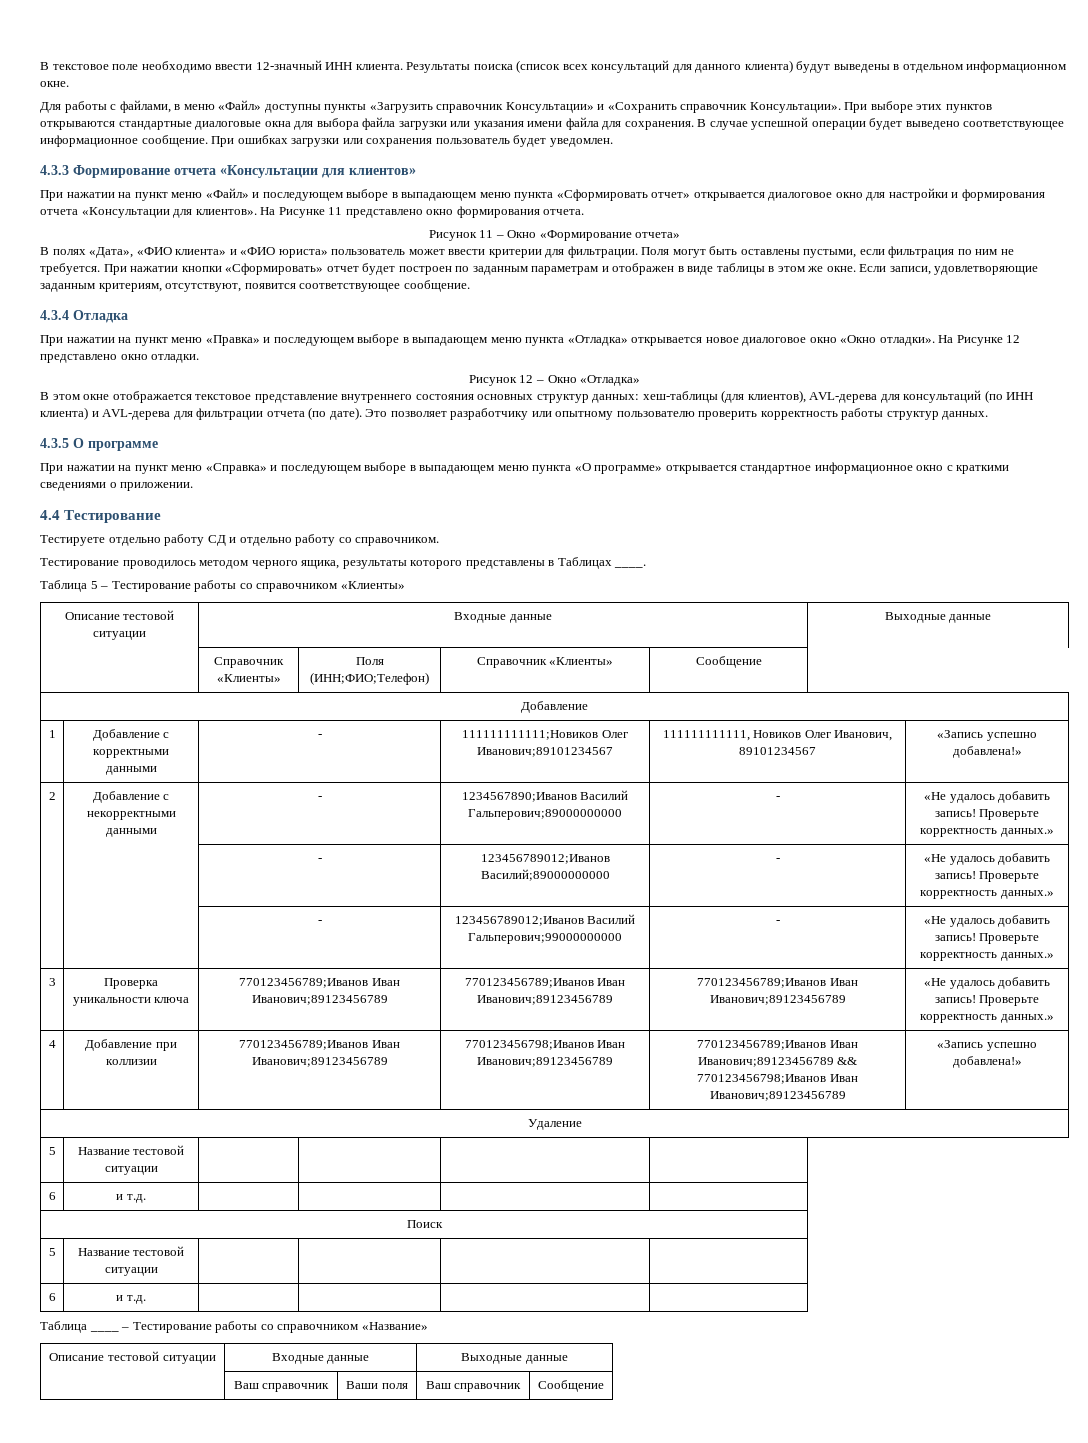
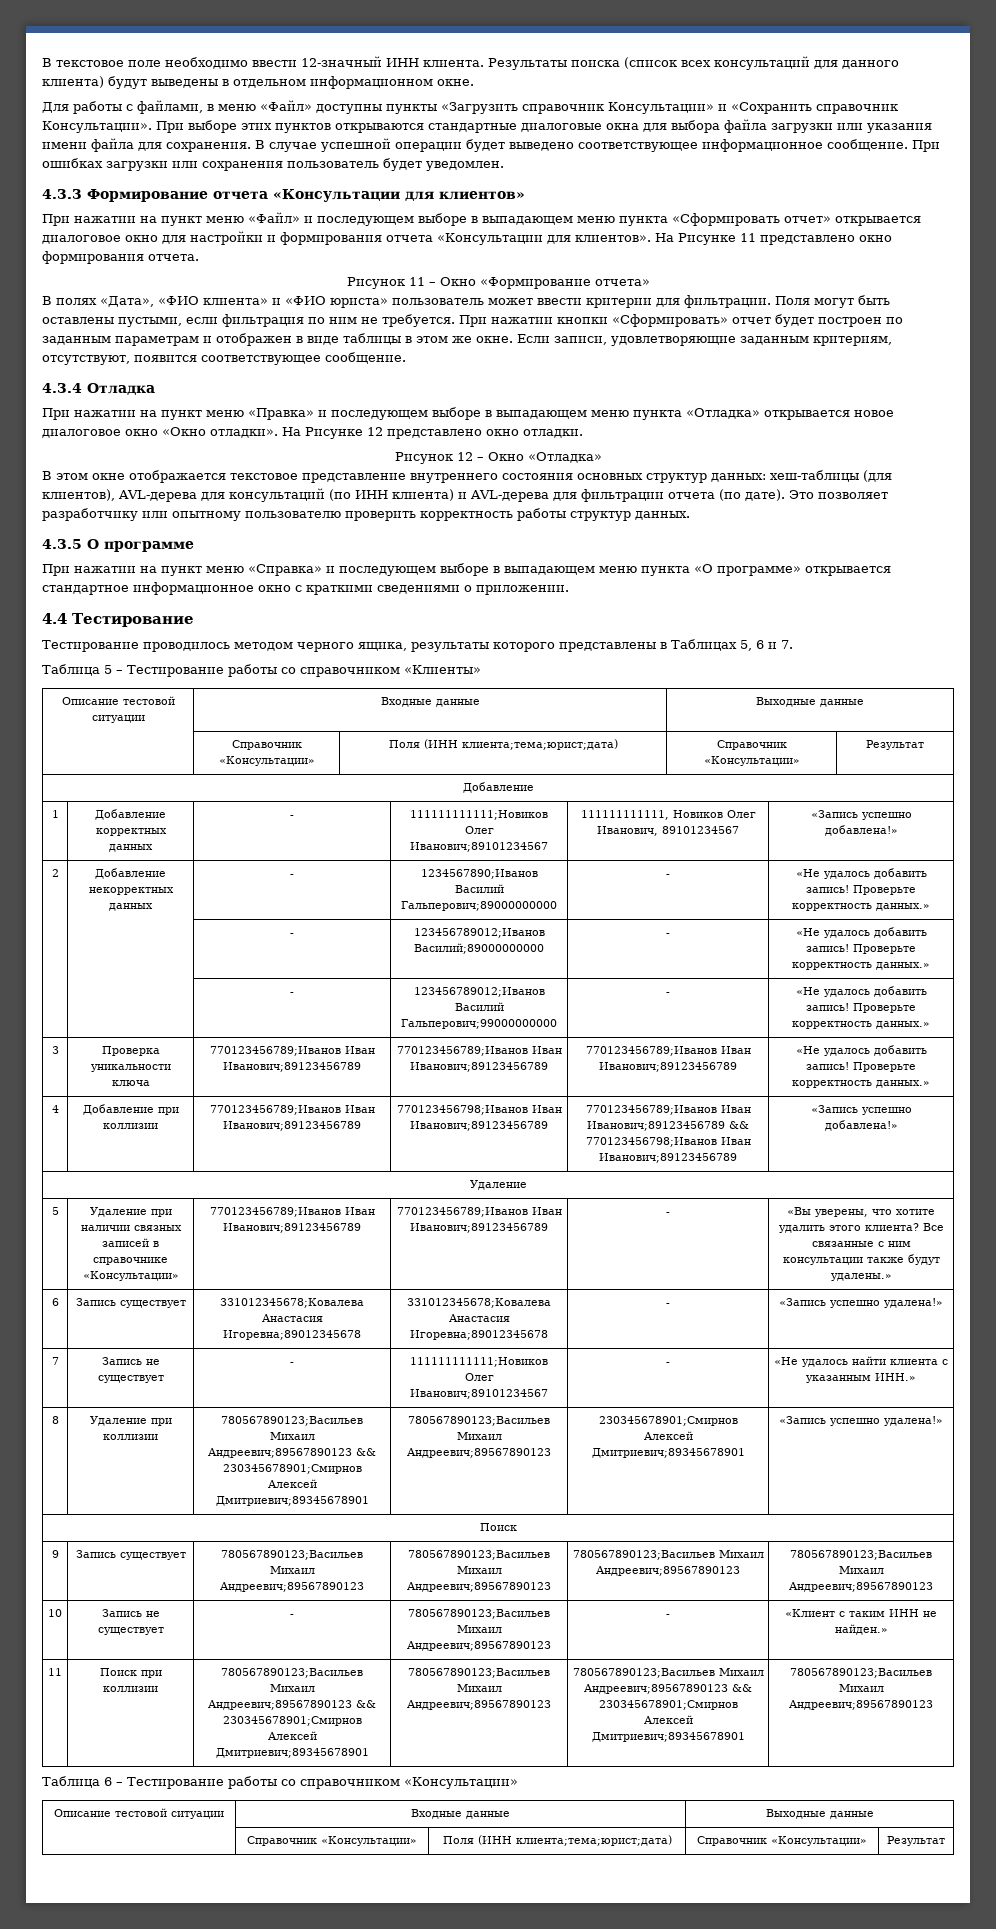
[40,534,440,546] // Тестируете отдельно работу СД и отдельно работу со справочником. -> (194, 620) none
[614,564,647,568] ____. -> [740,640,793,651] 5, 6 и 7.
[216,674,281,682] [355,657,384,665] [310,672,429,685] [476,657,614,668] [695,656,762,668] «Клиенты» | Поля (ИНН;ФИО;Телефон) | Справочник «Клиенты» | Сообщение -> [218,756,315,766] [388,739,618,750] [716,740,787,750] [703,756,800,766] [866,740,924,750] «Консультации» | Поля (ИНН клиента;тема;юрист;дата) | Справочник «Консультации» | Результат
[163,732,170,738] [93,749,169,758] [105,766,157,775] с корректными данными -> [95,828,167,836] [109,844,153,852] корректных данных
[163,794,170,800] [86,811,176,820] [105,828,157,837] с некорректными данными -> [88,887,174,895] [109,903,153,911] некорректных данных
[77,1145,185,1155] [104,1166,158,1175] [48,1192,56,1200] [116,1194,146,1203] [406,1220,443,1228] [48,1248,56,1256] [77,1246,185,1256] [104,1267,158,1276] [48,1293,56,1301] [116,1295,146,1304] [40,1321,119,1333] [121,1321,428,1333] [49,1351,216,1364] [271,1353,370,1364] [461,1353,568,1364] [233,1381,330,1392] [346,1381,408,1389] [425,1381,522,1392] [538,1380,604,1392] Название тестовой ситуации | | | | // 6 | и т.д. | | | | // Поиск // 5 | Название тестовой ситуации | | | | // 6 | и т.д. | | | | // Таблица ____ – Тестирование работы со справочником «Название» // Описание тестовой ситуации | Входные данные | Выходные данные // | Ваш справочник | Ваши поля | Ваш справочник | Сообщение -> [89,1207,172,1217] [80,1225,182,1231] [102,1238,159,1247] [93,1257,168,1265] [82,1271,179,1281] [209,1207,375,1217] [223,1223,361,1233] [396,1207,562,1217] [410,1223,548,1233] [666,1212,670,1215] [787,1207,935,1217] [778,1223,944,1233] [811,1241,911,1247] [782,1254,940,1265] [830,1273,892,1281] [51,1298,59,1306] [75,1298,186,1308] [220,1298,364,1308] [261,1314,323,1322] [223,1330,361,1340] [407,1298,551,1308] [448,1314,510,1322] [410,1330,548,1340] [666,1303,670,1306] [779,1298,943,1308] [51,1357,59,1365] [101,1357,160,1365] [97,1375,164,1383] [290,1362,294,1365] [410,1357,548,1367] [464,1373,494,1381] [410,1389,548,1399] [666,1362,670,1365] [774,1356,948,1367] [806,1373,916,1383] [51,1416,59,1424] [89,1416,172,1426] [103,1434,158,1440] [221,1416,363,1426] [269,1432,315,1440] [208,1448,376,1458] [222,1464,362,1474] [267,1479,317,1488] [215,1496,369,1506] [408,1416,550,1426] [456,1432,502,1440] [407,1448,551,1458] [598,1416,738,1426] [643,1431,693,1440] [591,1448,745,1458] [779,1416,943,1426] [479,1523,517,1531] [51,1550,59,1558] [75,1550,186,1560] [221,1550,363,1560] [269,1566,315,1574] [220,1582,364,1592] [408,1550,550,1560] [456,1566,502,1574] [407,1582,551,1592] [572,1550,764,1560] [596,1566,740,1576] [790,1550,932,1560] [838,1566,884,1574] [789,1582,933,1592] [48,1609,62,1617] [101,1609,160,1617] [97,1627,164,1635] [290,1614,294,1617] [408,1609,550,1619] [456,1625,502,1633] [407,1641,551,1651] [666,1614,670,1617] [785,1609,937,1617] [834,1624,888,1635] [48,1668,62,1676] [99,1668,162,1678] [103,1686,158,1692] [221,1668,363,1678] [269,1684,315,1692] [208,1700,376,1710] [222,1716,362,1726] [267,1731,317,1740] [215,1748,369,1758] [408,1668,550,1678] [456,1684,502,1692] [407,1700,551,1710] [572,1668,764,1678] [584,1684,752,1694] [598,1700,738,1710] [643,1715,693,1724] [591,1732,745,1742] [790,1668,932,1678] [838,1684,884,1692] [789,1700,933,1710] [42,1776,518,1789] [53,1808,224,1819] [411,1809,510,1819] [765,1809,874,1819] [247,1836,417,1846] [442,1835,672,1846] [697,1836,867,1846] [887,1836,945,1846] Удаление при наличии связных записей в справочнике «Консультации» | 770123456789;Иванов Иван Иванович;89123456789 | 770123456789;Иванов Иван Иванович;89123456789 | - | «Вы уверены, что хотите удалить этого клиента? Все связанные с ним консультации также будут удалены.» // 6 | Запись существует | 331012345678;Ковалева Анастасия Игоревна;89012345678 | 331012345678;Ковалева Анастасия Игоревна;89012345678 | - | «Запись успешно удалена!» // 7 | Запись не существует | - | 111111111111;Новиков Олег Иванович;89101234567 | - | «Не удалось найти клиента с указанным ИНН.» // 8 | Удаление при коллизии | 780567890123;Васильев Михаил Андреевич;89567890123 && 230345678901;Смирнов Алексей Дмитриевич;89345678901 | 780567890123;Васильев Михаил Андреевич;89567890123 | 230345678901;Смирнов Алексей Дмитриевич;89345678901 | «Запись успешно удалена!» // Поиск // 9 | Запись существует | 780567890123;Васильев Михаил Андреевич;89567890123 | 780567890123;Васильев Михаил Андреевич;89567890123 | 780567890123;Васильев Михаил Андреевич;89567890123 | 780567890123;Васильев Михаил Андреевич;89567890123 // 10 | Запись не существует | - | 780567890123;Васильев Михаил Андреевич;89567890123 | - | «Клиент с таким ИНН не найден.» // 11 | Поиск при коллизии | 780567890123;Васильев Михаил Андреевич;89567890123 && 230345678901;Смирнов Алексей Дмитриевич;89345678901 | 780567890123;Васильев Михаил Андреевич;89567890123 | 780567890123;Васильев Михаил Андреевич;89567890123 && 230345678901;Смирнов Алексей Дмитриевич;89345678901 | 780567890123;Васильев Михаил Андреевич;89567890123 // Таблица 6 – Тестирование работы со справочником «Консультации» // Описание тестовой ситуации | Входные данные | Выходные данные // | Справочник «Консультации» | Поля (ИНН клиента;тема;юрист;дата) | Справочник «Консультации» | Результат

